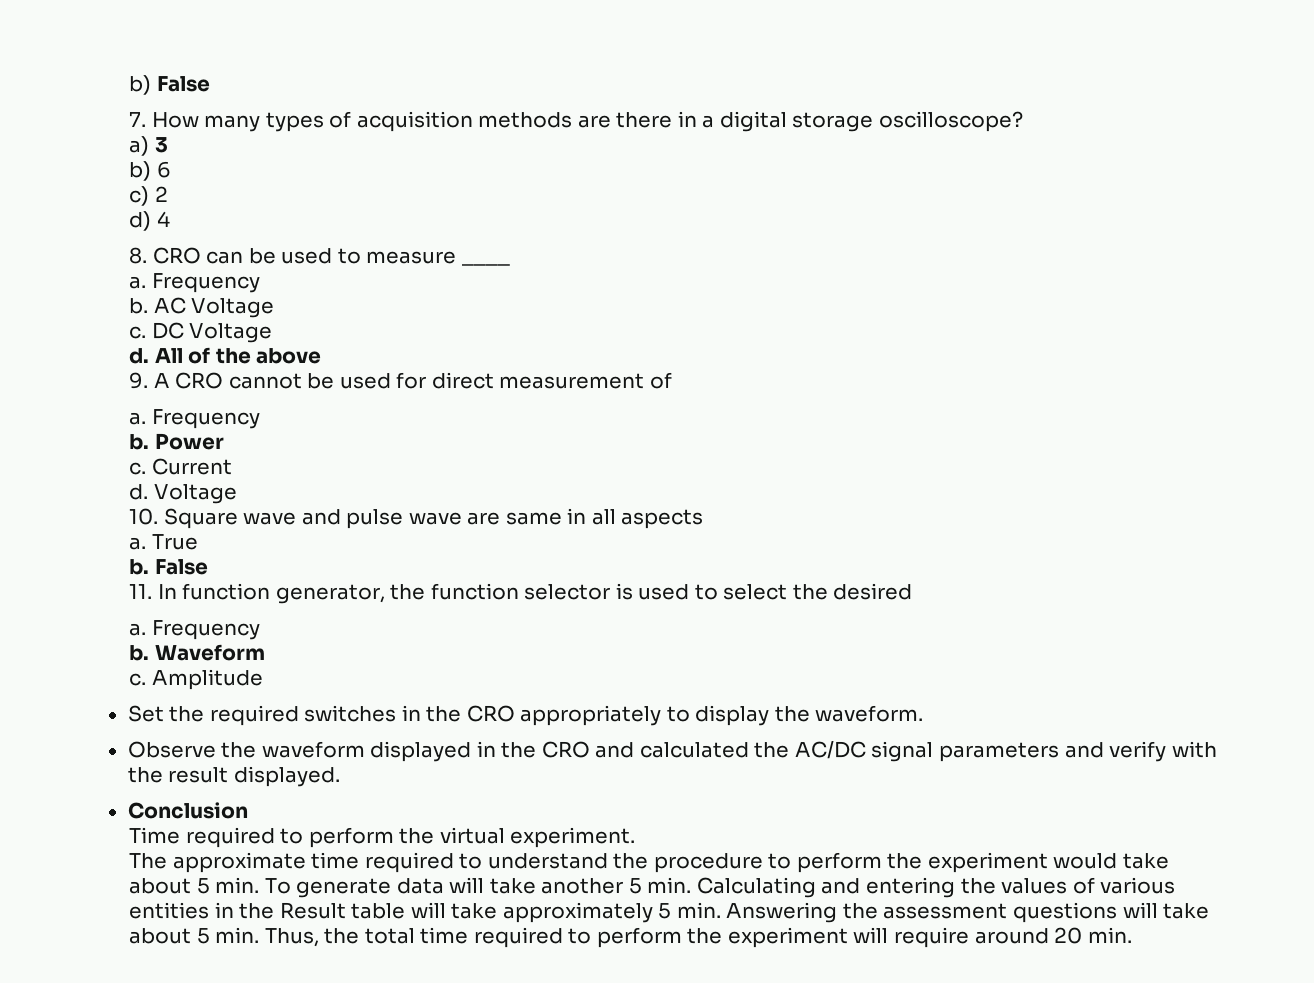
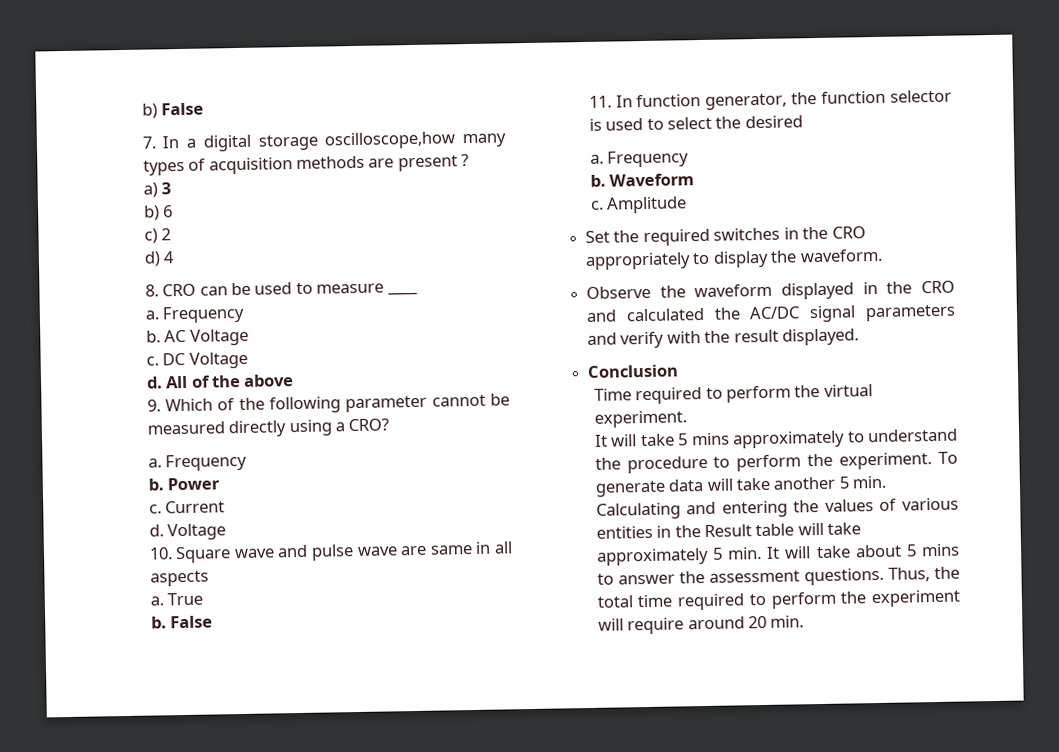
[151,112,199,128] How -> [162,131,457,152] In a digital storage oscilloscope,how
[616,111,1023,132] there in a digital storage oscilloscope? -> [397,154,470,172] present ?
[153,372,672,389] A CRO cannot be used for direct measurement of -> [164,393,510,414] [146,418,390,438] Which of the following parameter cannot be measured directly using a CRO?
[129,852,454,873] The approximate time required -> [594,430,846,449] It will take 5 mins approximately
[927,852,1169,873] [129,877,260,894] experiment would take about 5 min. -> [839,452,933,470] experiment.
[726,902,1210,923] [129,927,260,944] Answering the assessment questions will take about 5 min. -> [766,543,960,559] [596,567,884,586] It will take about 5 mins to answer the assessment questions.

